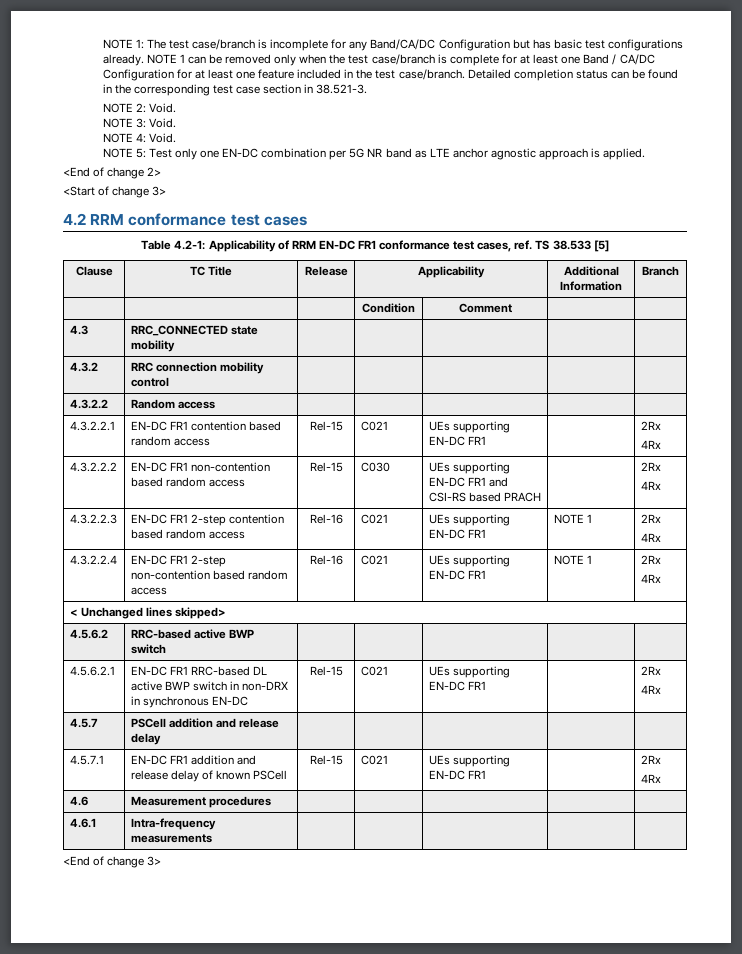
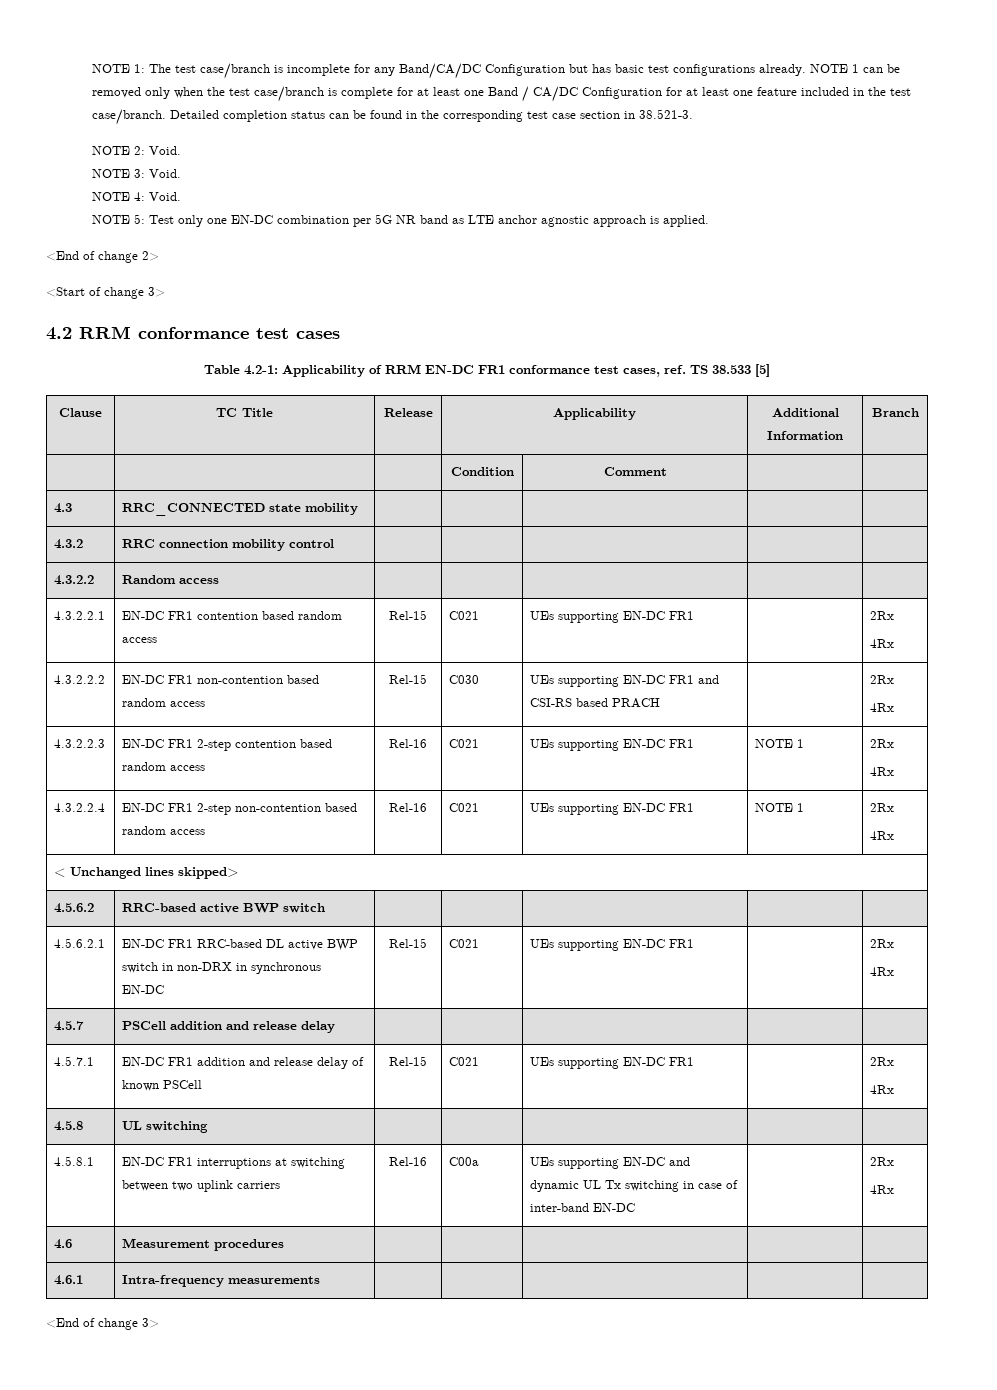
(661, 778) none -> [54,1121,84,1131] [122,1121,209,1133] [54,1156,95,1166] [122,1157,346,1169] [122,1180,281,1192] [389,1157,427,1166] [449,1157,480,1166] [530,1157,691,1169] [530,1180,739,1192] [530,1203,636,1212] [870,1157,895,1166] [870,1185,895,1194] // 4.5.8 | UL switching | | | | | // 4.5.8.1 | EN-DC FR1 interruptions at switching between two uplink carriers | Rel-16 | C00a | UEs supporting EN-DC and dynamic UL Tx switching in case of inter-band EN-DC | | 2Rx // 4Rx

